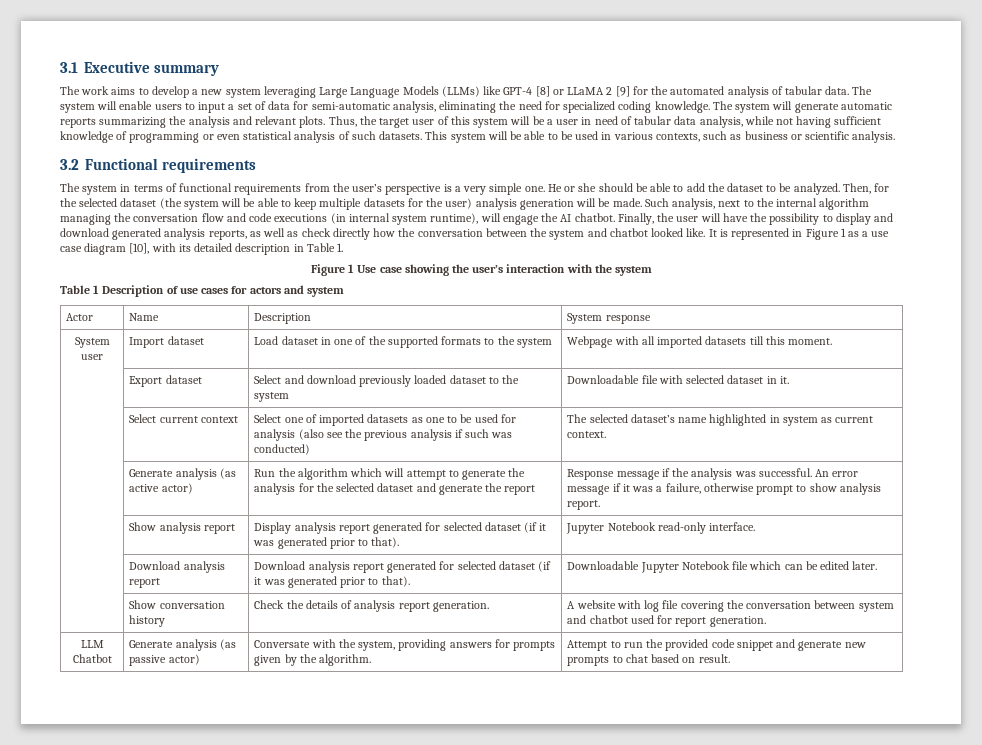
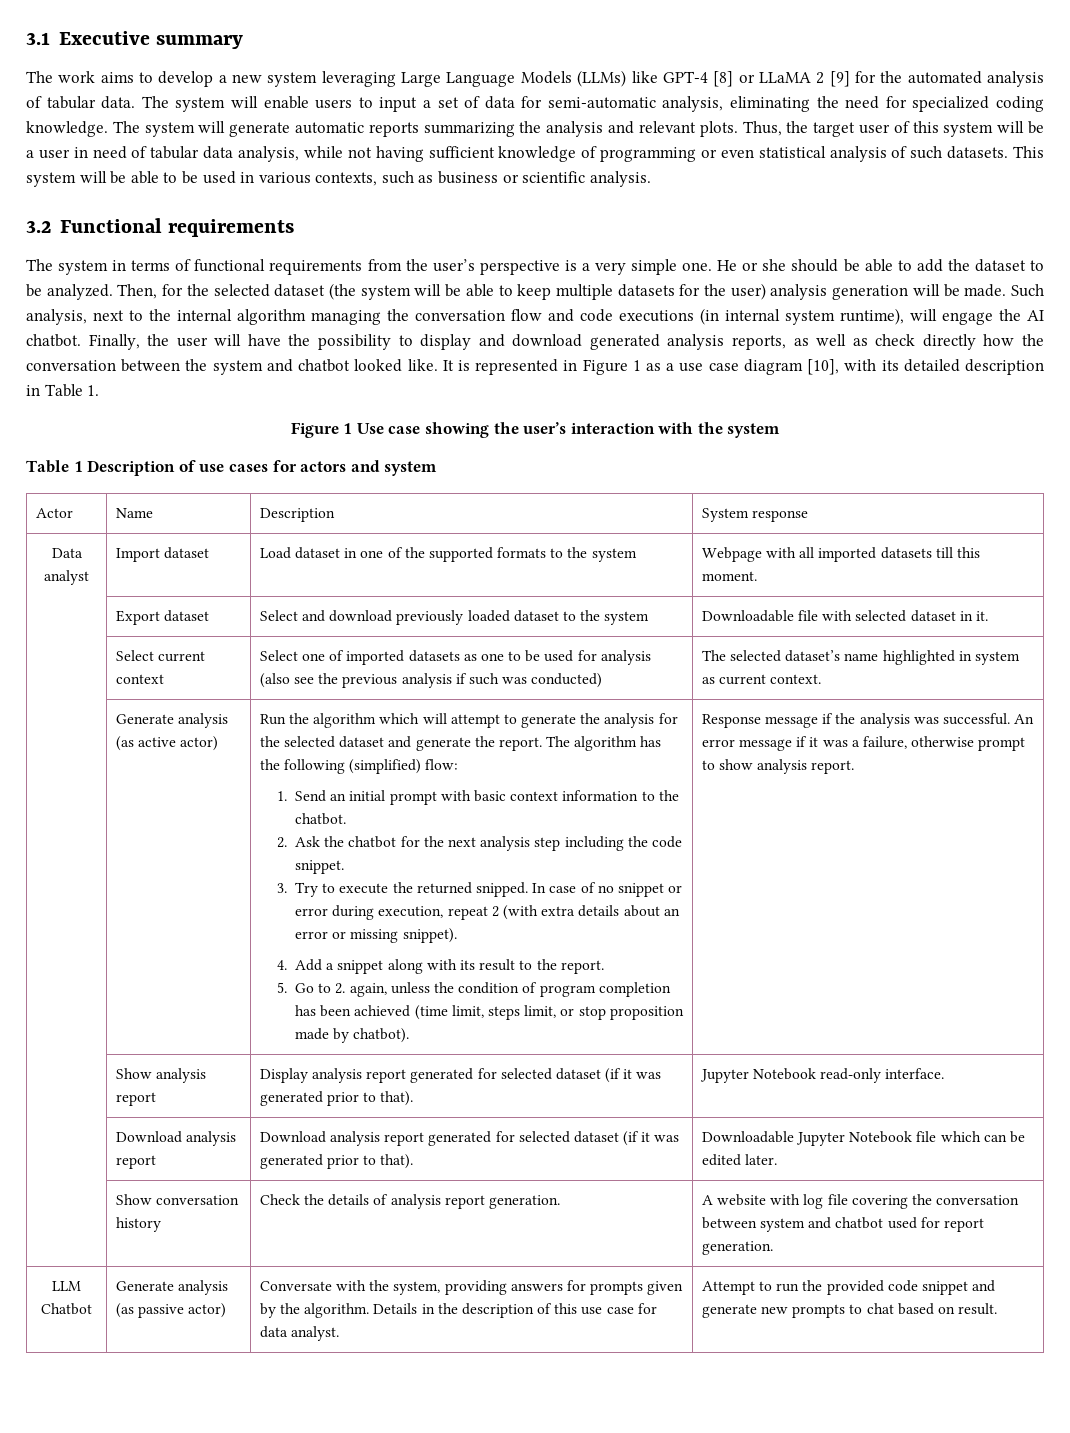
[74,337,110,348] [81,354,103,360] System user -> [51,548,83,558] [44,570,89,585] Data analyst
[504,485,536,495] report -> [498,736,662,751] [259,759,459,774] [277,790,679,805] [295,813,347,825] [277,836,682,851] [295,860,345,874] [277,882,683,897] [295,905,680,920] [295,928,457,943] [277,959,604,974] [277,982,671,997] [295,1005,684,1020] [295,1028,410,1043] report. The algorithm has the following (simplified) flow: // 1. Send an initial prompt with basic context information to the chatbot. // 2. Ask the chatbot for the next analysis step including the code snippet. // 3. Try to execute the returned snipped. In case of no snippet or error during execution, repeat 2 (with extra details about an error or missing snippet). // 4. Add a snippet along with its result to the report. // 5. Go to 2. again, unless the condition of program completion has been achieved (time limit, steps limit, or stop proposition made by chatbot).
(372, 660) none -> [373,1303,657,1318] [259,1326,339,1341] Details in the description of this use case for data analyst.

